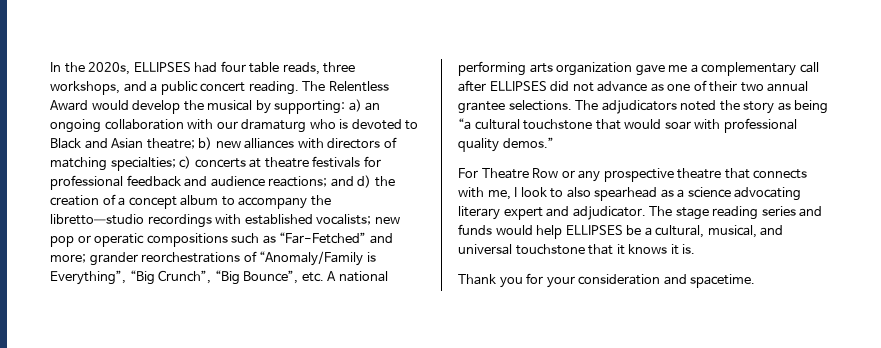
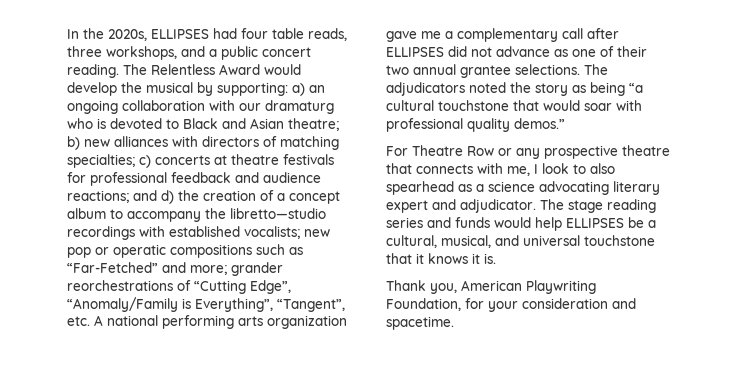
(257, 256) none -> [194,280,291,294] “Cutting Edge”,
[129,270,299,285] “Big Crunch”, “Big Bounce”, -> [277,299,345,312] “Tangent”,
[499,277,523,288] you -> [430,280,596,294] [386,298,461,311] you, American Playwriting Foundation,

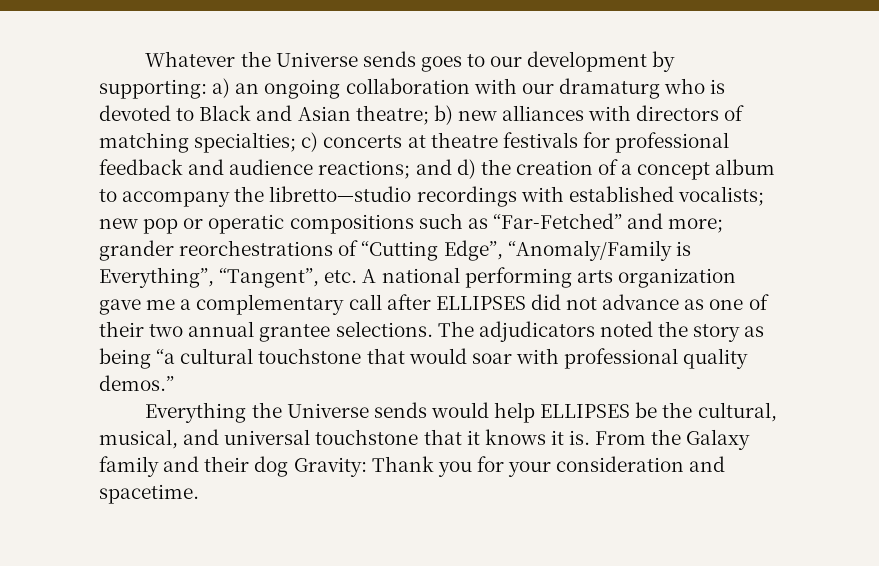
[67,28,347,41] [67,46,311,60] [67,64,301,78] [67,82,193,96] In the 2020s, ELLIPSES had four table reads, three workshops, and a public concert reading. The Relentless Award would develop the musical -> [145,51,648,72] Whatever the Universe sends goes to our development
[386,145,670,159] [386,163,615,176] [386,181,660,195] [386,199,656,213] [386,217,490,228] For Theatre Row or any prospective theatre that connects with me, I look to also spearhead as a science advocating literary expert and adjudicator. The stage reading series and funds -> [145,402,427,423] Everything the Universe sends
[648,220,656,228] a -> [662,402,693,418] the
[386,280,596,294] [386,298,461,311] // Thank you, American Playwriting Foundation, -> [595,429,751,450] [99,456,472,477] From the Galaxy family and their dog Gravity: Thank you

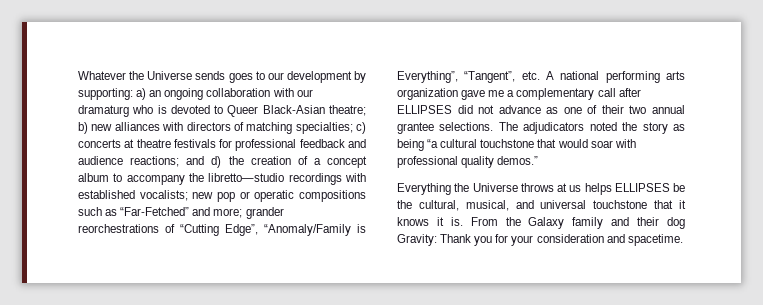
[199,105,351,121] Black and Asian -> [227,105,325,117] Queer Black-Asian
[373,402,536,423] sends would help -> [520,183,612,195] throws at us helps

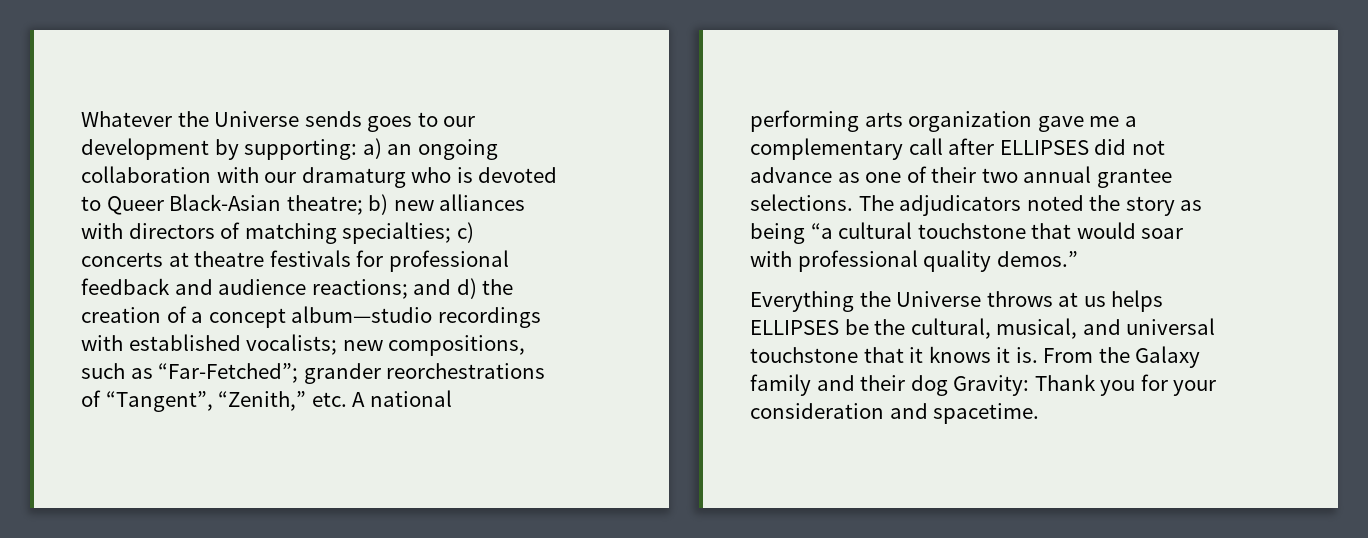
[78,173,285,185] album to accompany the libretto—studio -> [291,306,433,323] album—studio
[217,190,366,202] [78,207,284,219] [78,224,366,236] [397,71,516,83] pop or operatic compositions such as “Far-Fetched” and more; grander reorchestrations of “Cutting Edge”, “Anomaly/Family is Everything”, “Tangent”, -> [388,335,526,356] [81,363,546,384] [81,390,307,412] compositions, such as “Far-Fetched”; grander reorchestrations of “Tangent”, “Zenith,”

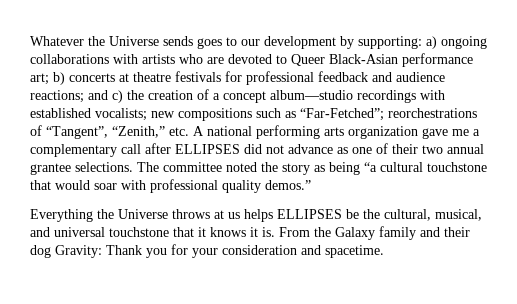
[387,139,498,160] [81,166,558,188] [81,194,526,215] [81,222,474,244] an ongoing collaboration with our dramaturg who is devoted to Queer Black-Asian theatre; b) new alliances with directors of matching specialties; c) -> [441,36,487,49] [30,53,473,67] [30,72,65,85] ongoing collaborations with artists who are devoted to Queer Black-Asian performance art; b)
[456,278,477,299] d) -> [112,90,123,103] c)
[388,335,526,356] compositions, -> [178,108,252,121] compositions
[303,363,381,384] grander -> (384, 114) none
[899,195,1022,216] adjudicators -> [163,162,222,172] committee

